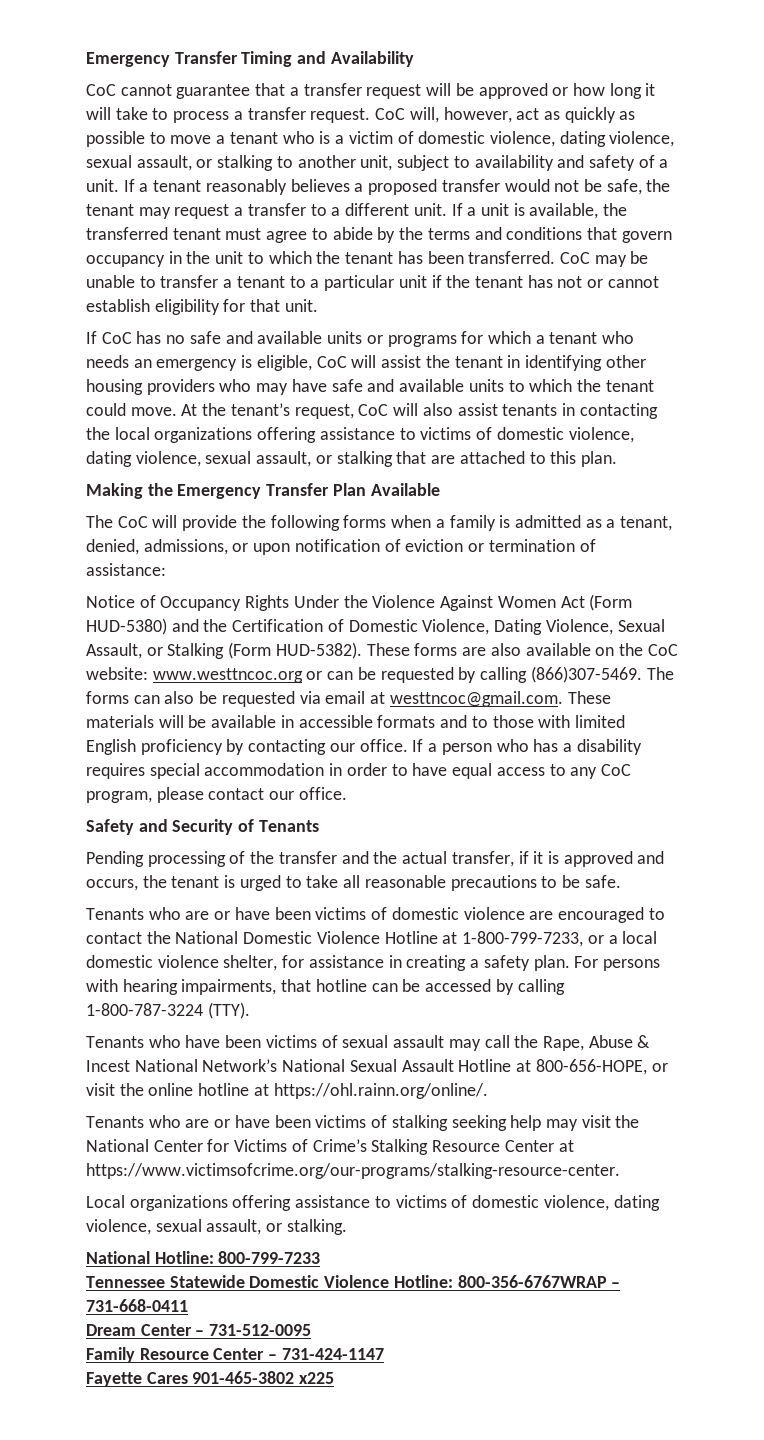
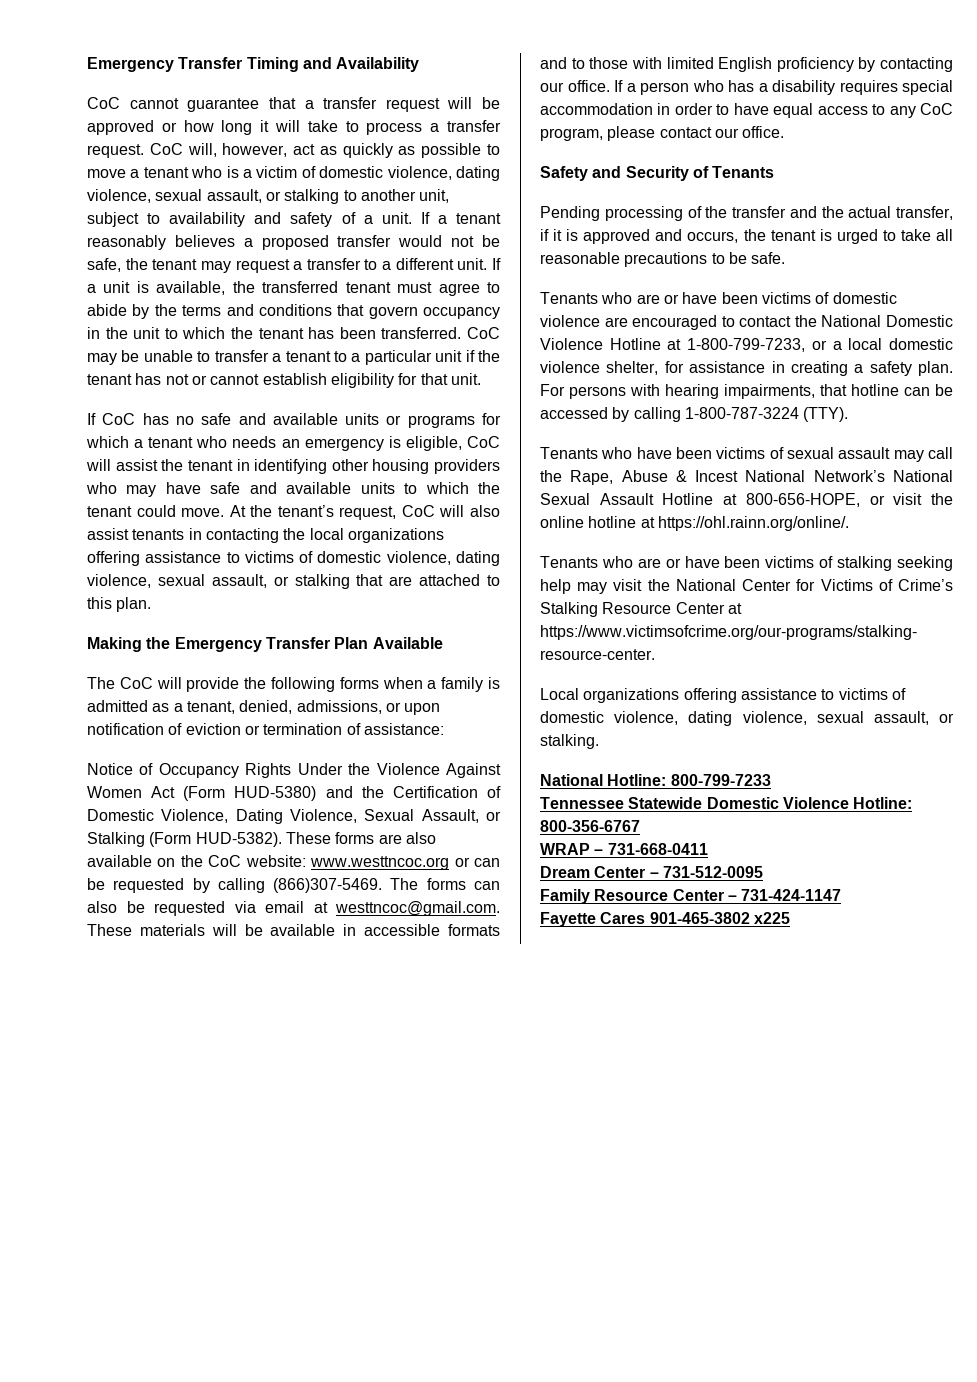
[457,1275,607,1288] 800-356-6767WRAP -> [540,820,640,832] [540,843,590,855] 800-356-6767 // WRAP

